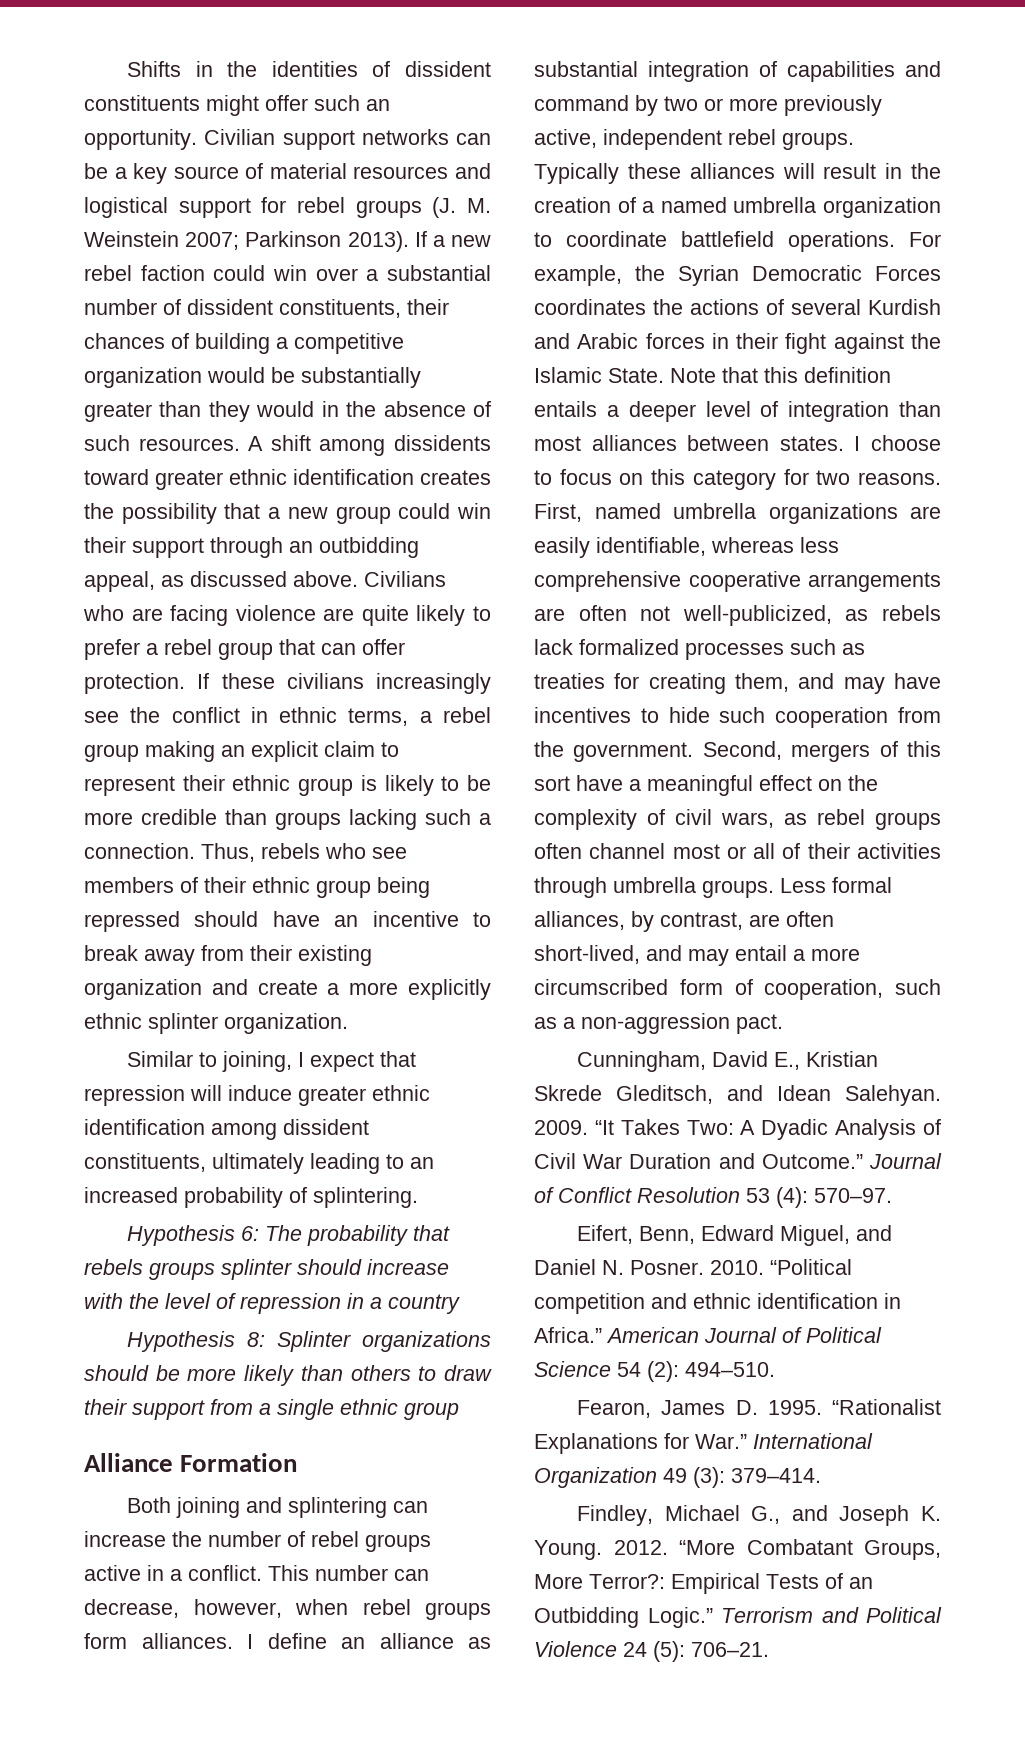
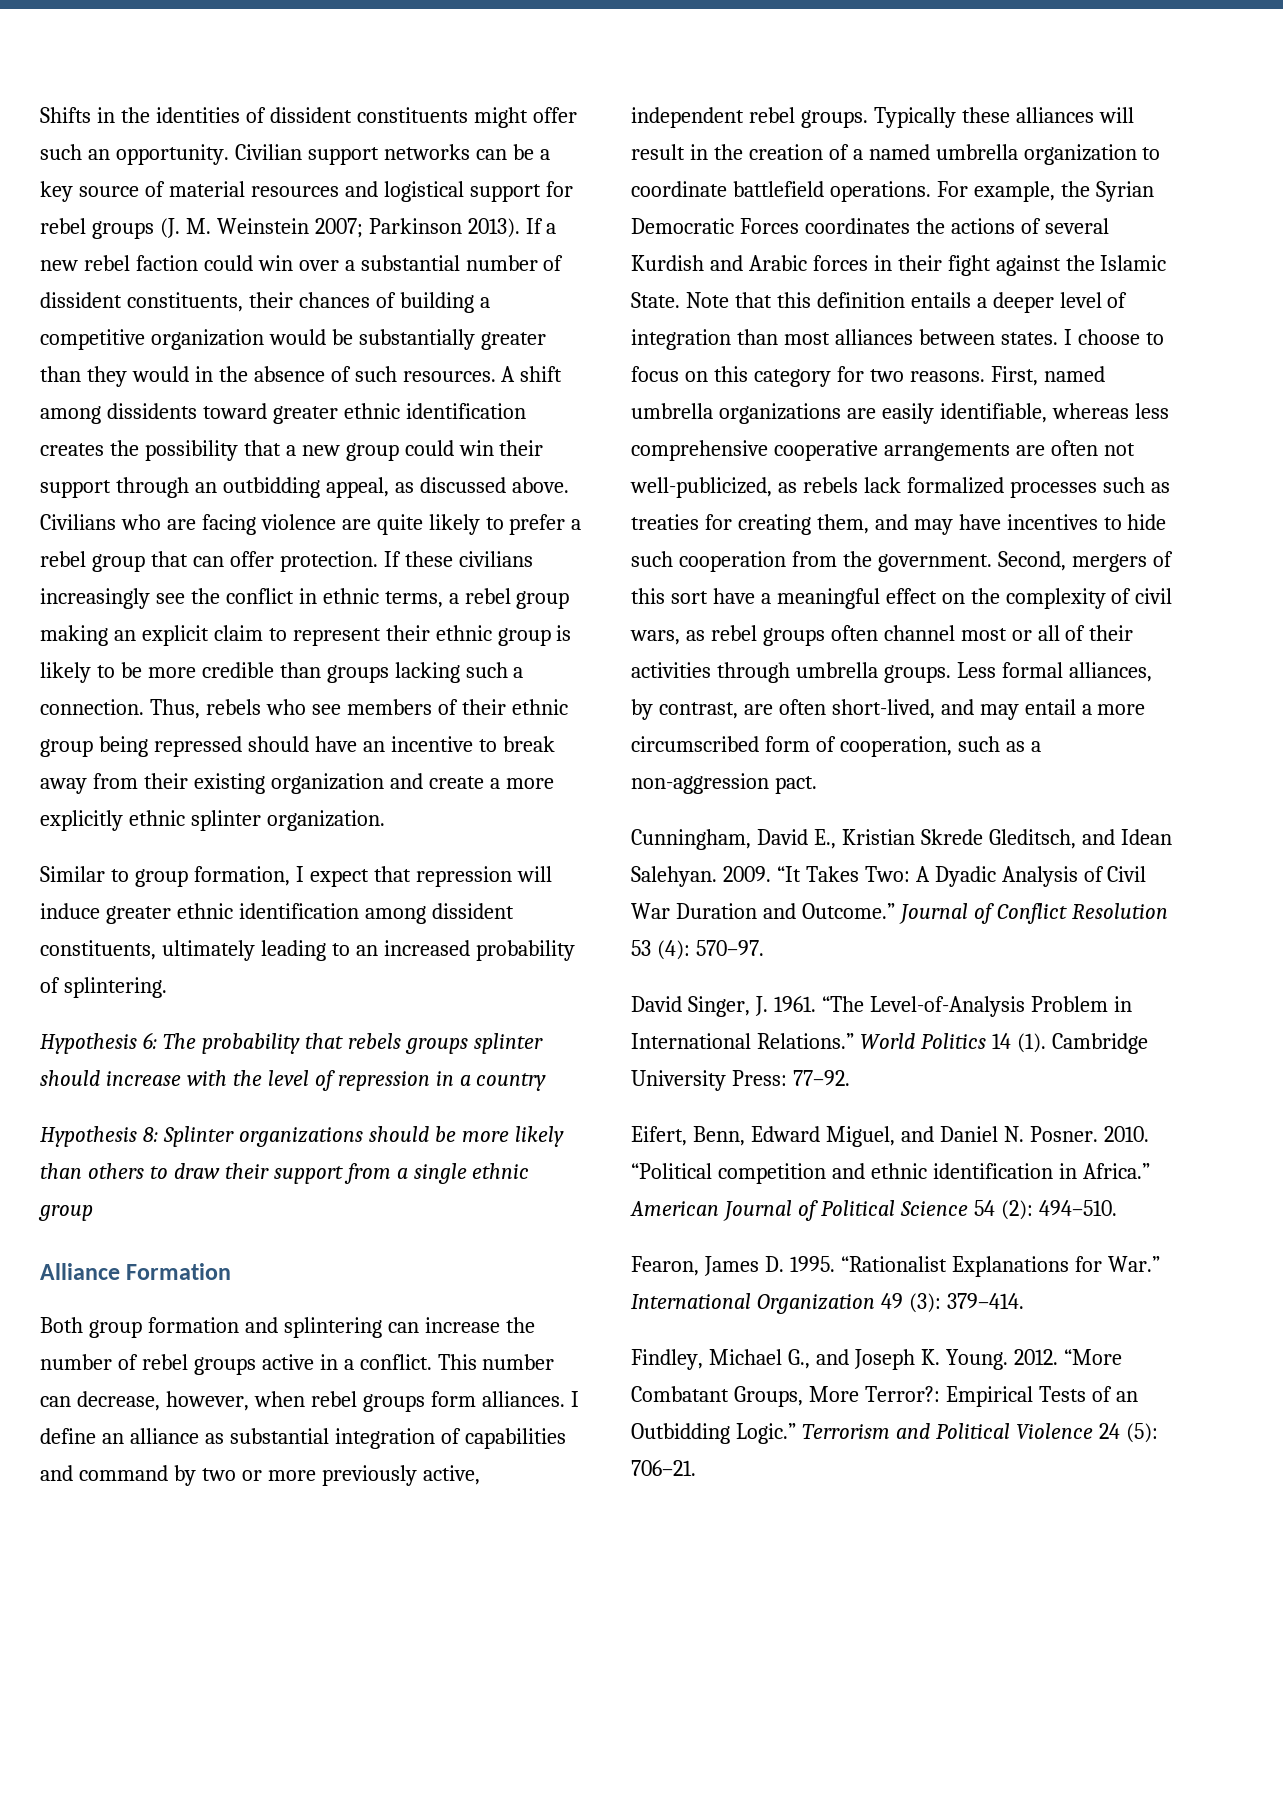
[222,1051,293,1072] joining, -> [134,866,290,887] group formation,
[176,1497,241,1518] joining -> [88,1317,239,1338] group formation
(892, 1195) none -> [631,996,1132,1017] [631,1033,1148,1054] [631,1070,850,1091] // David Singer, J. 1961. “The Level-of-Analysis Problem in International Relations.” World Politics 14 (1). Cambridge University Press: 77–92.

